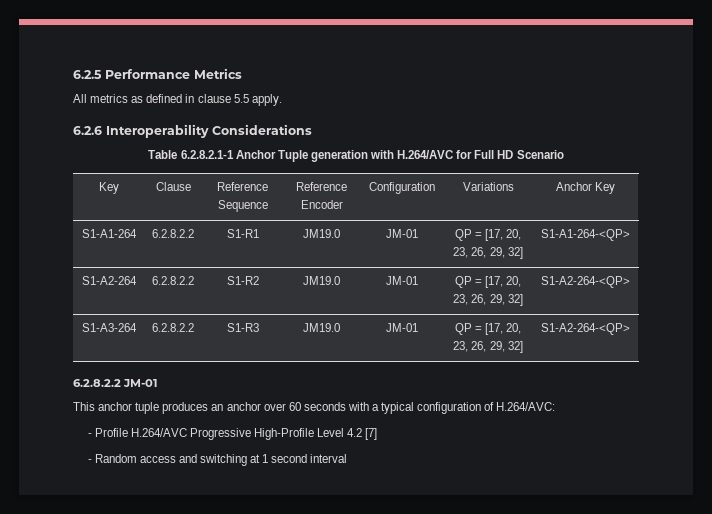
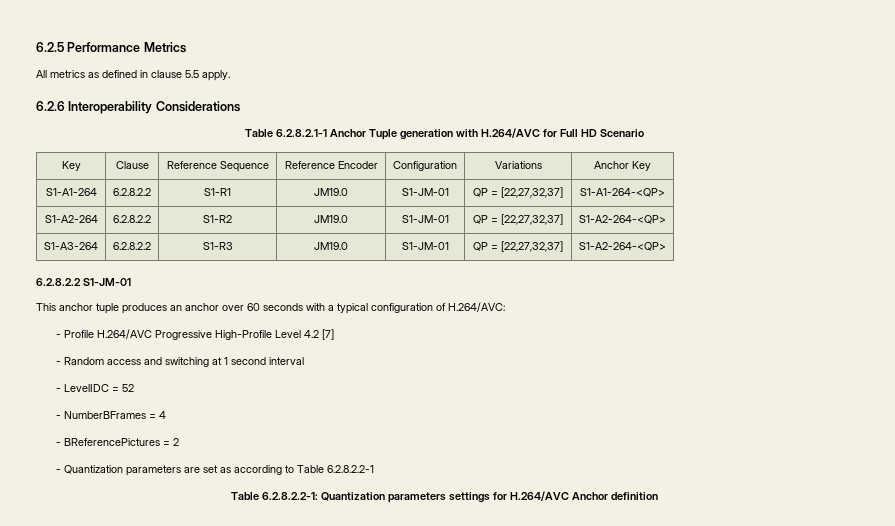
[386,229,418,238] [454,229,522,241] [453,247,523,259] JM-01 | QP = [17, 20, 23, 26, 29, 32] -> [401,188,449,196] [473,187,563,198] S1-JM-01 | QP = [22,27,32,37]
[386,276,418,285] [454,276,522,288] [453,294,523,306] JM-01 | QP = [17, 20, 23, 26, 29, 32] -> [401,215,449,223] [473,214,563,225] S1-JM-01 | QP = [22,27,32,37]
[386,323,418,332] [454,323,522,335] [453,341,523,353] JM-01 | QP = [17, 20, 23, 26, 29, 32] -> [401,242,449,250] [473,241,563,252] S1-JM-01 | QP = [22,27,32,37]
[123,379,159,387] JM-01 -> [82,278,131,286] S1-JM-01
(348, 458) none -> [56,384,135,392] [56,411,167,419] [56,438,180,446] [56,465,375,476] [231,491,658,503] // - LevelIDC = 52 // - NumberBFrames = 4 // - BReferencePictures = 2 // - Quantization parameters are set as according to Table 6.2.8.2.2-1 // Table 6.2.8.2.2-1: Quantization parameters settings for H.264/AVC Anchor definition

